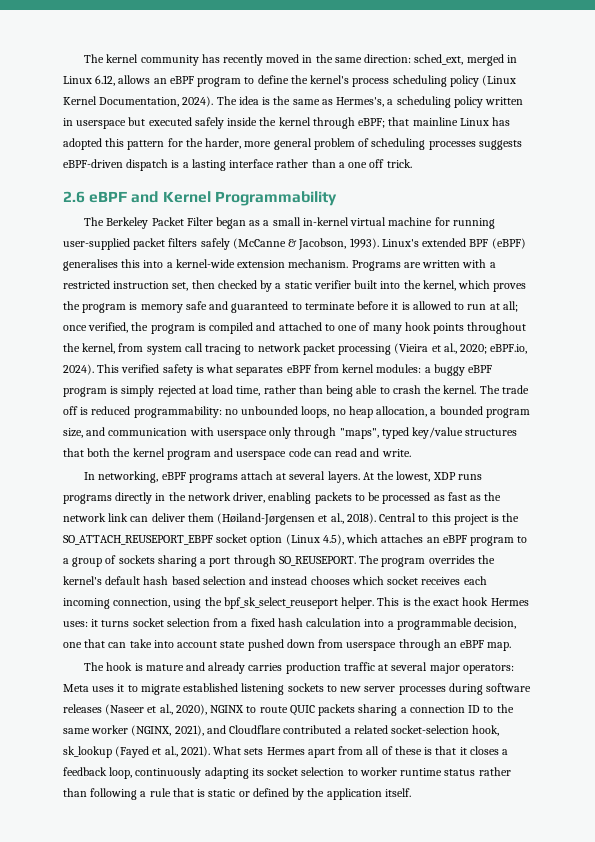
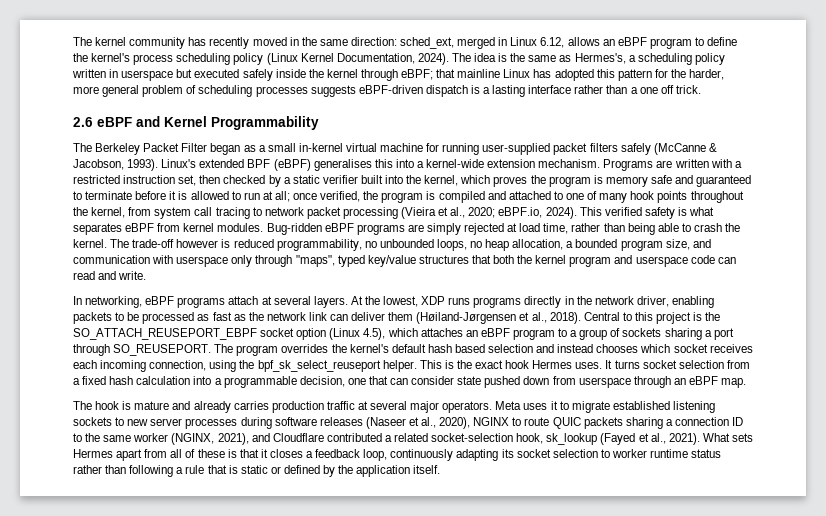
[376,364,493,376] [63,386,119,397] modules: a buggy eBPF program is -> [217,223,424,235] modules. Bug-ridden eBPF programs are
[501,385,529,394] [63,406,78,415] trade off -> [132,239,219,248] trade-off however
[133,406,222,418] programmability: -> [276,239,362,251] programmability,
[63,619,99,627] uses: it -> [575,360,613,369] uses. It
[129,639,218,648] take into account -> [411,376,455,385] consider
[462,664,514,674] operators: -> [442,401,493,413] operators.

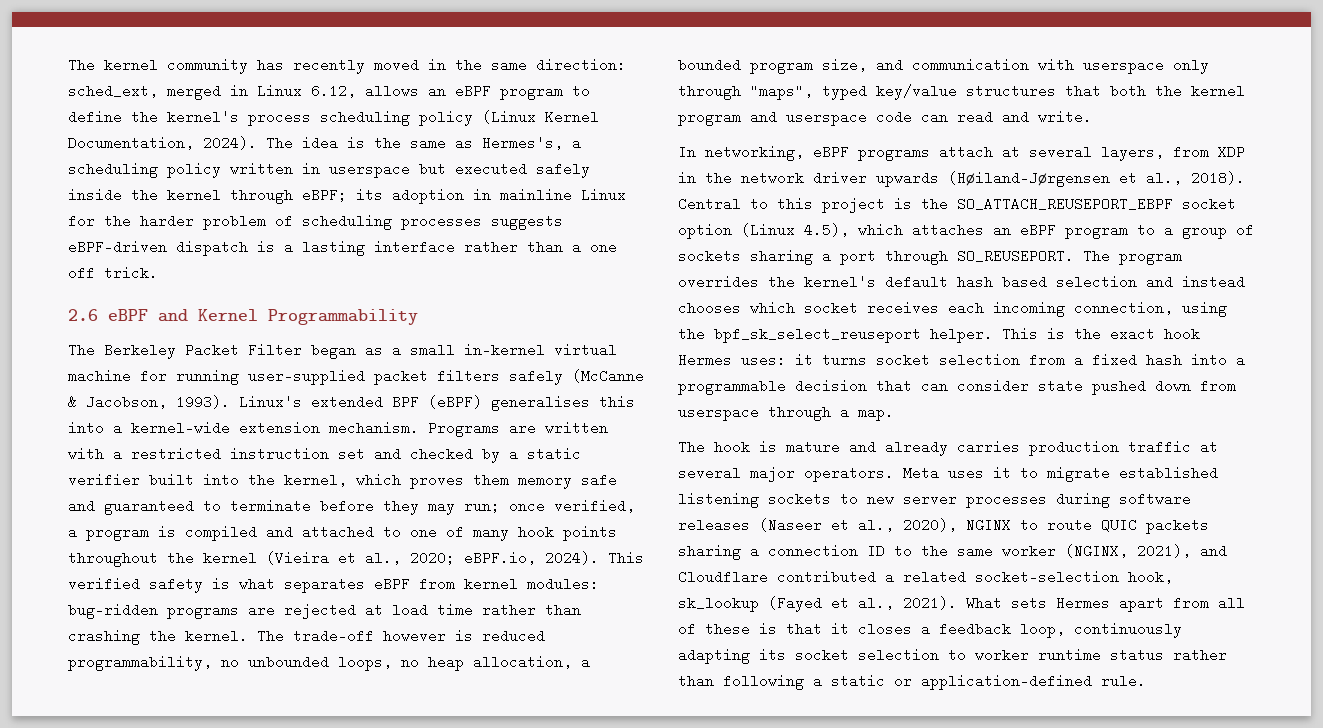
[436,69,725,81] [73,85,140,97] that mainline Linux has adopted this pattern for the harder, more general -> [356,188,626,204] [68,214,194,228] its adoption in mainline Linux for the harder
[178,175,221,186] set, then -> [338,447,401,461] set and
[530,175,603,187] the program is -> [473,473,509,487] them
[169,191,290,202] it is allowed to run at all; -> [383,499,500,515] they may run;
[363,191,379,200] the -> [68,525,77,539] a
[91,207,398,219] kernel, from system call tracing to network packet processing -> [203,551,257,565] kernel
[217,223,354,235] modules. Bug-ridden eBPF -> [527,577,599,591] [68,603,158,619] modules: bug-ridden
[426,223,461,235] simply -> (275, 610) none
[543,223,722,235] time, rather than being able to crash -> [437,603,581,617] [68,629,140,645] time rather than crashing
[313,296,714,308] [73,312,414,324] layers. At the lowest, XDP runs programs directly in the network driver, enabling packets to be processed as fast as the network link can deliver them -> [1101,145,1245,161] [678,171,939,187] layers, from XDP in the network driver upwards
[575,360,613,369] uses. It -> [741,353,813,367] uses: it
[136,376,191,385] calculation -> (1182, 360) none
[299,376,366,387] decision, one -> [795,379,867,393] decision
[673,376,718,385] an eBPF -> [840,405,849,419] a
[185,465,441,477] rule that is static or defined by the application itself. -> [831,674,1146,690] static or application-defined rule.

